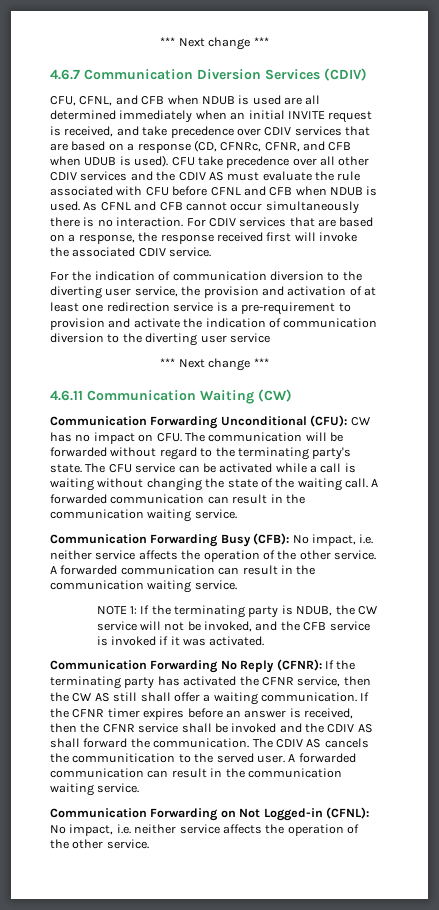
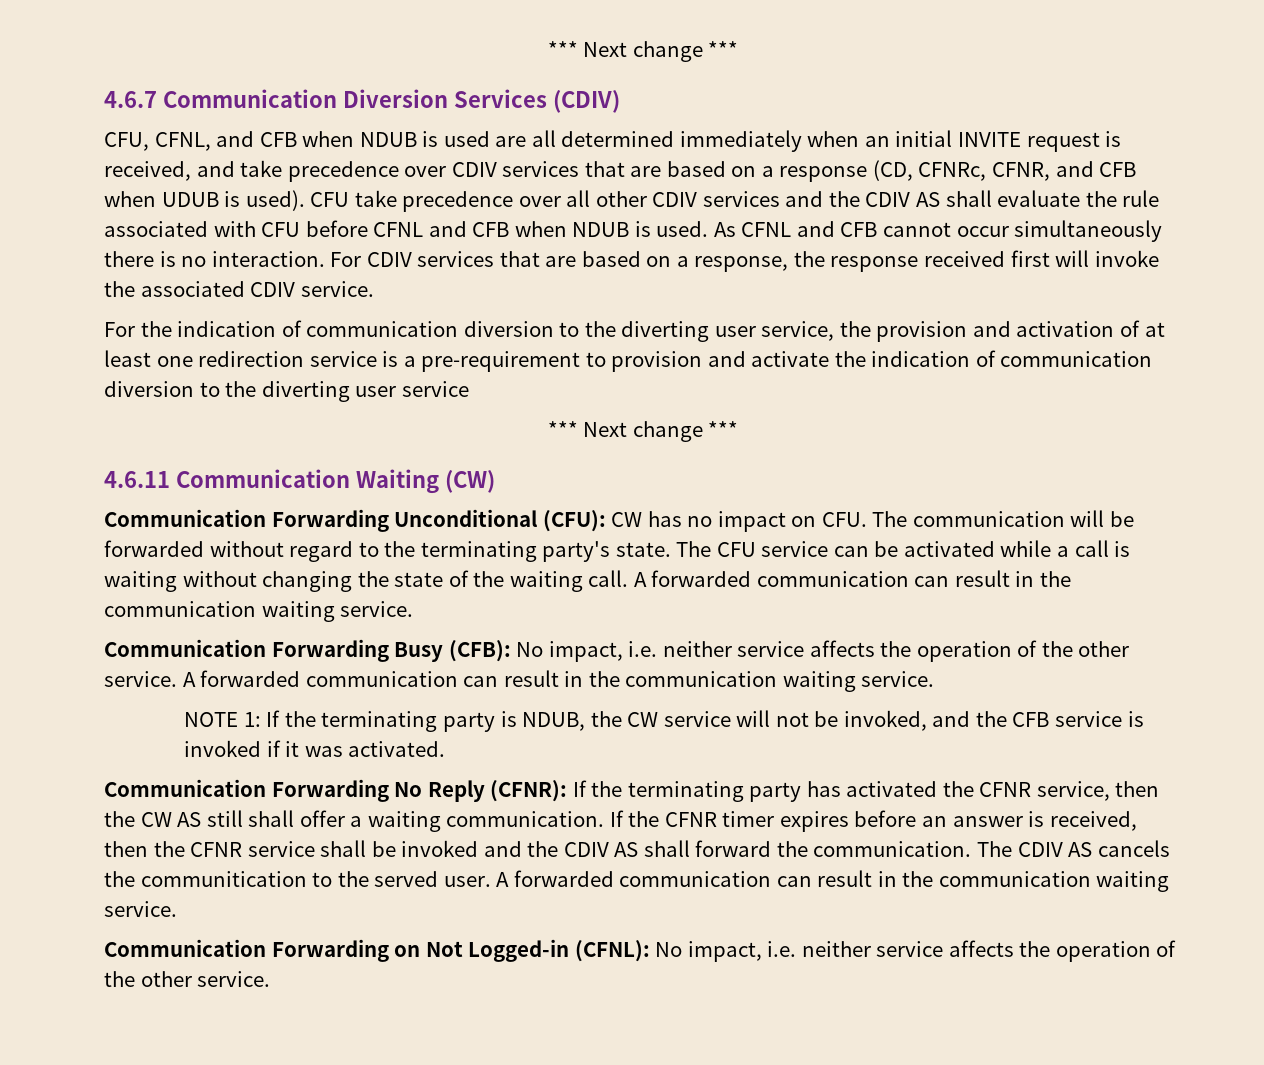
[227,172,260,181] must -> [945,190,992,207] shall

